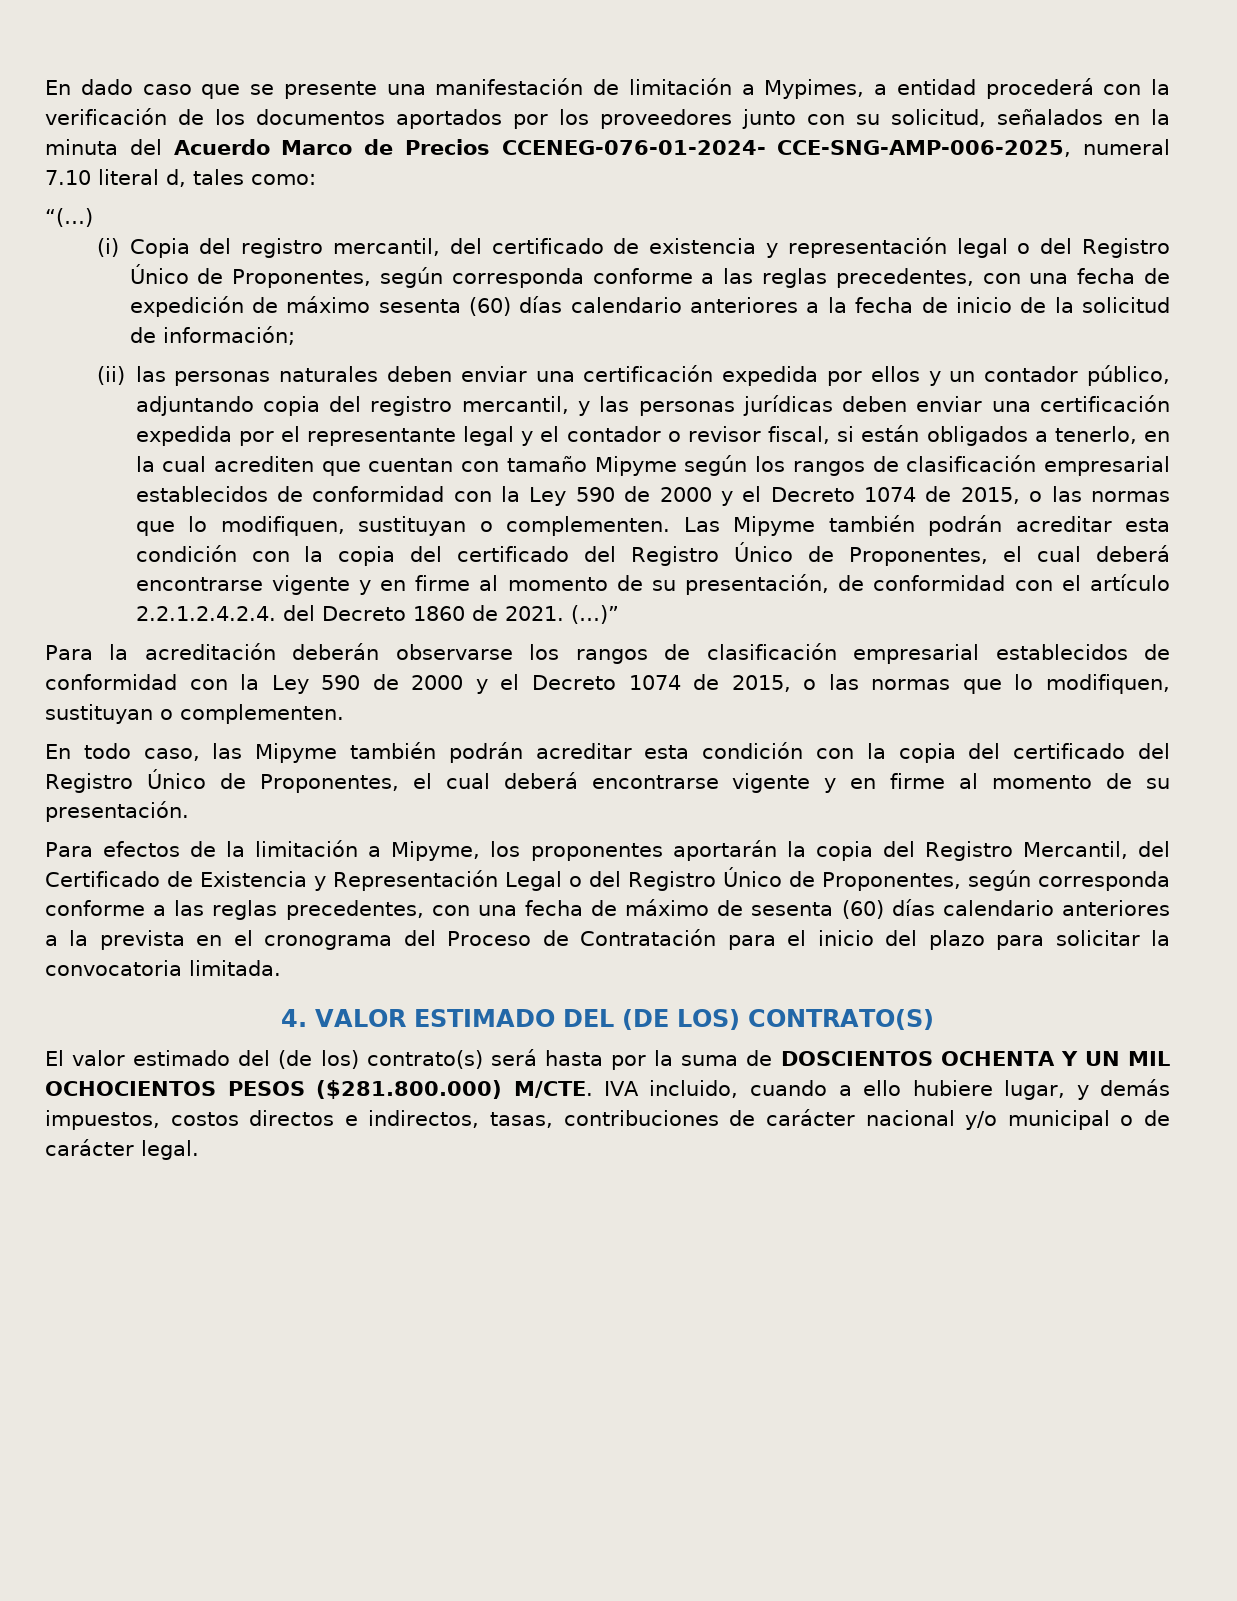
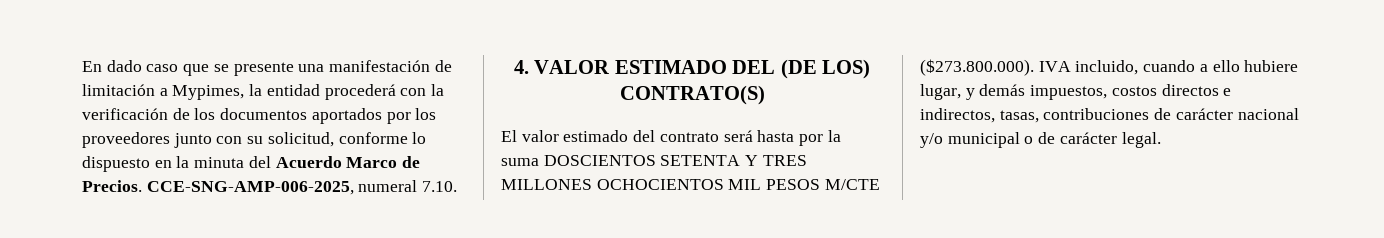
[874,84,887,95] a -> [249,84,263,96] la
[997,109,1103,125] señalados -> [338,132,427,144] [82,156,150,172] conforme lo dispuesto
[404,139,1170,157] [45,169,316,187] [45,208,93,227] [97,237,1171,258] [129,264,1170,288] [129,296,1170,317] [129,326,295,345] [97,365,1170,386] [135,395,1170,416] [135,425,1170,446] [135,455,1171,476] [135,486,1170,506] [135,515,1171,536] [135,542,1170,566] [135,574,1171,595] [135,605,619,624] [45,643,1170,664] [45,674,1170,694] [45,704,344,724] [45,742,1170,763] [45,769,1171,793] [45,801,189,822] [45,840,1170,861] [45,867,1170,891] [45,899,1170,920] [45,929,1171,950] [45,960,281,976] Precios CCENEG-076-01-2024- CCE-SNG-AMP-006-2025, numeral 7.10 literal d, tales como: // “(…) // (i) Copia del registro mercantil, del certificado de existencia y representación legal o del Registro Único de Proponentes, según corresponda conforme a las reglas precedentes, con una fecha de expedición de máximo sesenta (60) días calendario anteriores a la fecha de inicio de la solicitud de información; // (ii) las personas naturales deben enviar una certificación expedida por ellos y un contador público, adjuntando copia del registro mercantil, y las personas jurídicas deben enviar una certificación expedida por el representante legal y el contador o revisor fiscal, si están obligados a tenerlo, en la cual acrediten que cuentan con tamaño Mipyme según los rangos de clasificación empresarial establecidos de conformidad con la Ley 590 de 2000 y el Decreto 1074 de 2015, o las normas que lo modifiquen, sustituyan o complementen. Las Mipyme también podrán acreditar esta condición con la copia del certificado del Registro Único de Proponentes, el cual deberá encontrarse vigente y en firme al momento de su presentación, de conformidad con el artículo 2.2.1.2.4.2.4. del Decreto 1860 de 2021. (…)” // Para la acreditación deberán observarse los rangos de clasificación empresarial establecidos de conformidad con la Ley 590 de 2000 y el Decreto 1074 de 2015, o las normas que lo modifiquen, sustituyan o complementen. // En todo caso, las Mipyme también podrán acreditar esta condición con la copia del certificado del Registro Único de Proponentes, el cual deberá encontrarse vigente y en firme al momento de su presentación. // Para efectos de la limitación a Mipyme, los proponentes aportarán la copia del Registro Mercantil, del Certificado de Existencia y Representación Legal o del Registro Único de Proponentes, según corresponda conforme a las reglas precedentes, con una fecha de máximo de sesenta (60) días calendario anteriores a la prevista en el cronograma del Proceso de Contratación para el inicio del plazo para solicitar la convocatoria limitada. -> [82,180,458,195] Precios. CCE-SNG-AMP-006-2025, numeral 7.10.
[278,1050,483,1069] (de los) contrato(s) -> [659,132,719,142] contrato
[746,1050,1170,1066] [45,1080,593,1099] de DOSCIENTOS OCHENTA Y UN MIL OCHOCIENTOS PESOS ($281.800.000) M/CTE. -> [543,155,807,166] [501,179,880,190] [920,59,1034,76] DOSCIENTOS SETENTA Y TRES MILLONES OCHOCIENTOS MIL PESOS M/CTE ($273.800.000).

